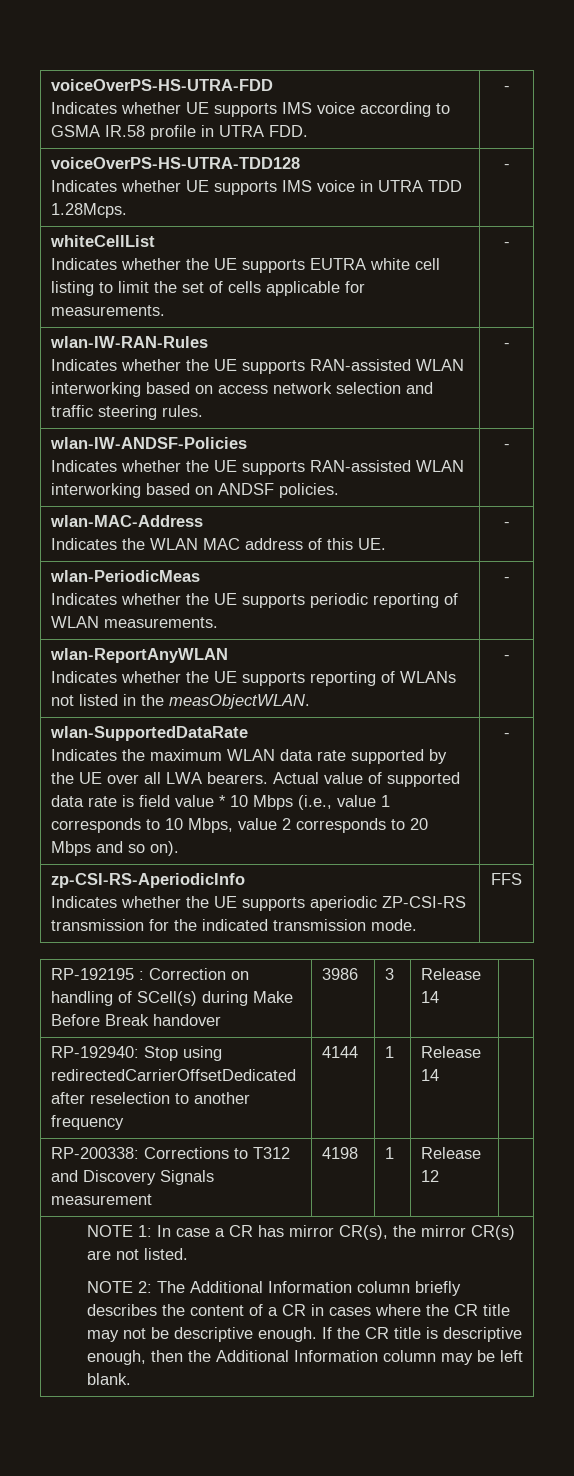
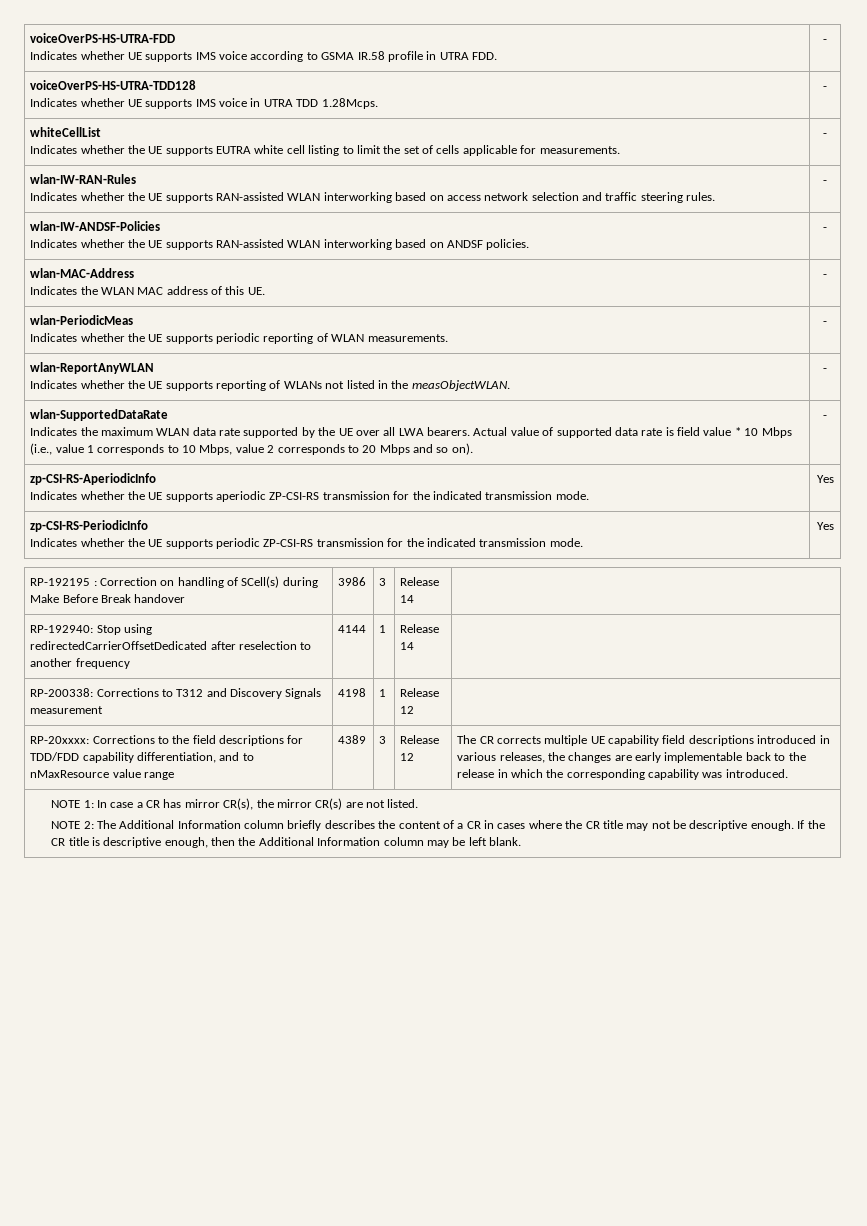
[491,873,522,885] FFS -> [816,475,834,483] [30,520,149,532] [30,538,583,549] [816,522,834,530] Yes // zp-CSI-RS-PeriodicInfo // Indicates whether the UE supports periodic ZP-CSI-RS transmission for the indicated transmission mode. | Yes
(439, 1176) none -> [30,735,304,746] [30,752,254,763] [30,769,174,780] [338,735,367,744] [379,736,387,744] [400,735,440,744] [400,753,415,761] [457,735,830,746] [457,752,806,763] [457,769,788,780] // RP-20xxxx: Corrections to the field descriptions for TDD/FDD capability differentiation, and to nMaxResource value range | 4389 | 3 | Release 12 | The CR corrects multiple UE capability field descriptions introduced in various releases, the changes are early implementable back to the release in which the corresponding capability was introduced.

